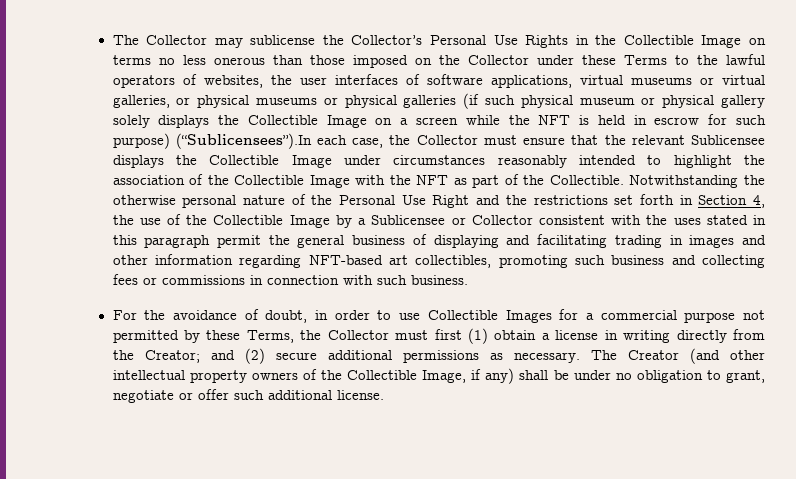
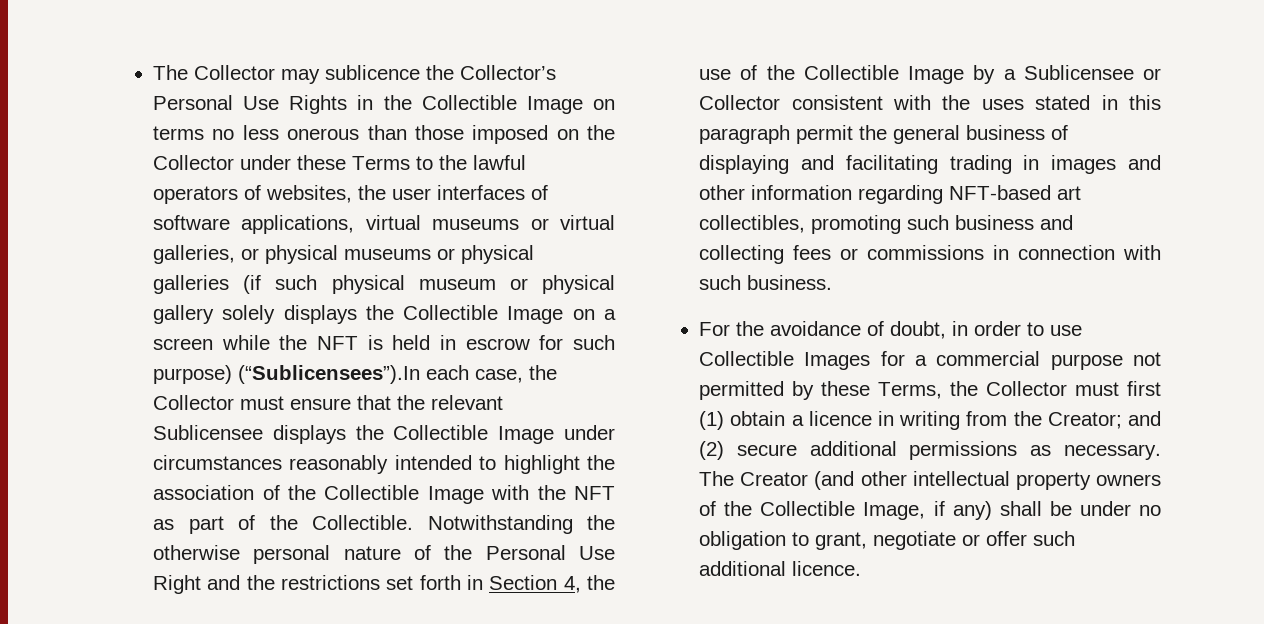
[250,35,316,45] sublicense -> [325,65,421,80] sublicence
[555,330,599,340] license -> [808,411,872,426] licence
[676,330,727,343] directly -> (961, 420) none
[336,390,384,400] license. -> [792,561,862,576] licence.

